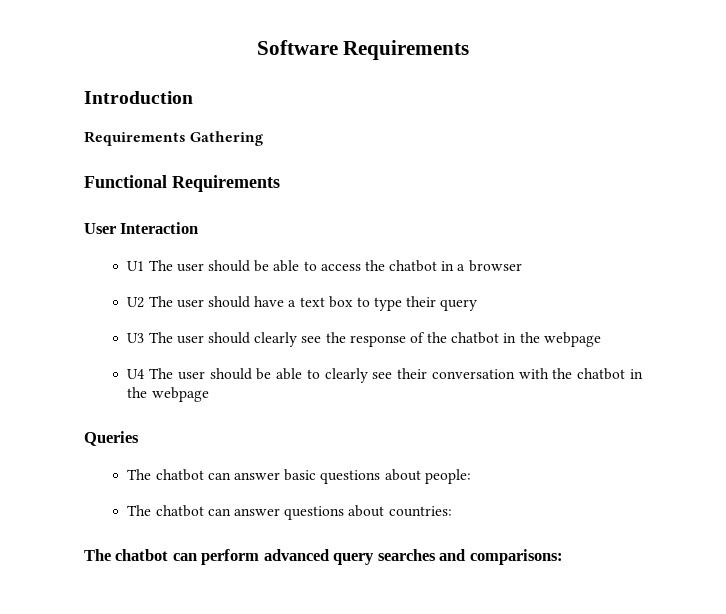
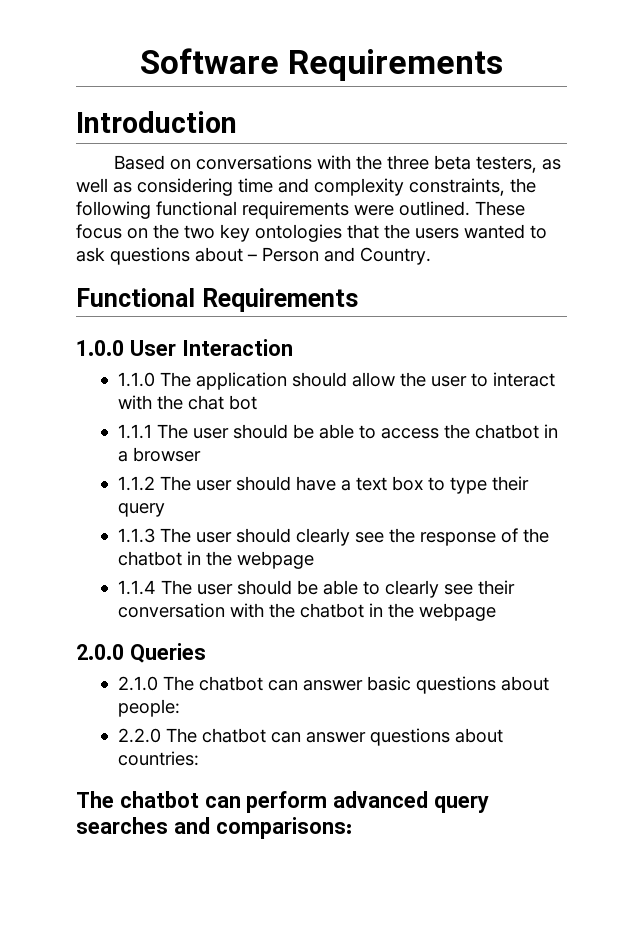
[84,131,264,146] Requirements Gathering -> [113,155,561,173] [76,178,536,196] [76,201,525,219] [76,224,547,242] [76,247,431,265] Based on conversations with the three beta testers, as well as considering time and complexity constraints, the following functional requirements were outlined. These focus on the two key ontologies that the users wanted to ask questions about – Person and Country.
(280, 183) none -> [76,340,124,356] 1.0.0
[127,261,145,271] U1 -> [118,372,556,390] [118,395,258,410] [118,424,153,439] 1.1.0 The application should allow the user to interact with the chat bot // 1.1.1
[127,297,145,308] U2 -> [118,476,156,491] 1.1.2
[127,333,145,343] U3 -> [118,528,156,543] 1.1.3
[127,369,145,379] U4 -> [118,580,157,595] 1.1.4
(209, 394) none -> [76,644,124,660] 2.0.0
(139, 438) none -> [118,676,159,691] 2.1.0
(471, 476) none -> [118,728,162,743] 2.2.0

